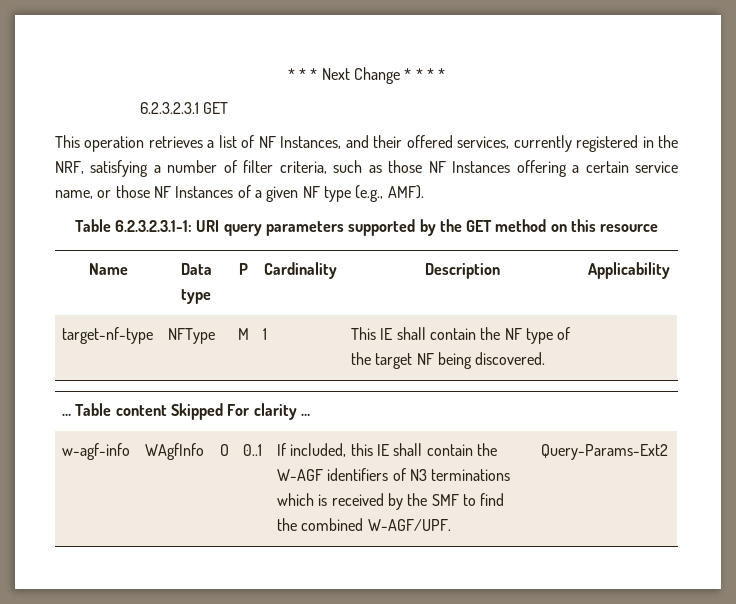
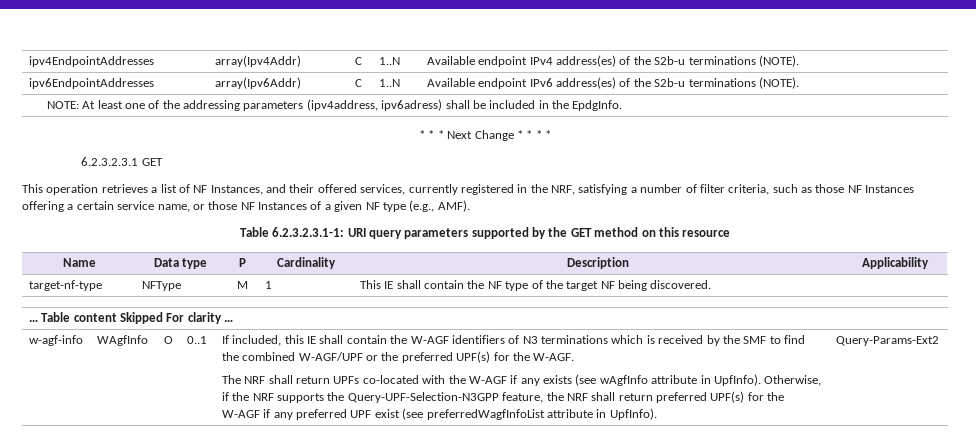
(287, 74) none -> [28,56,154,67] [214,55,301,67] [354,57,362,65] [378,57,400,65] [426,55,799,67] [28,78,154,89] [214,77,301,89] [354,79,362,87] [378,79,400,87] [426,77,799,89] [46,99,623,111] ipv4EndpointAddresses | array(Ipv4Addr) | C | 1..N | Available endpoint IPv4 address(es) of the S2b-u terminations (NOTE). // ipv6EndpointAddresses | array(Ipv6Addr) | C | 1..N | Available endpoint IPv6 address(es) of the S2b-u terminations (NOTE). // NOTE: At least one of the addressing parameters (ipv4address, ipv6adress) shall be included in the EpdgInfo. //
[367,519,451,531] W-AGF/UPF. -> [298,351,575,363] [221,374,822,386] [221,391,785,403] [221,408,657,420] W-AGF/UPF or the preferred UPF(s) for the W-AGF. // The NRF shall return UPFs co-located with the W-AGF if any exists (see wAgfInfo attribute in UpfInfo). Otherwise, if the NRF supports the Query-UPF-Selection-N3GPP feature, the NRF shall return preferred UPF(s) for the W-AGF if any preferred UPF exist (see preferredWagfInfoList attribute in UpfInfo).

